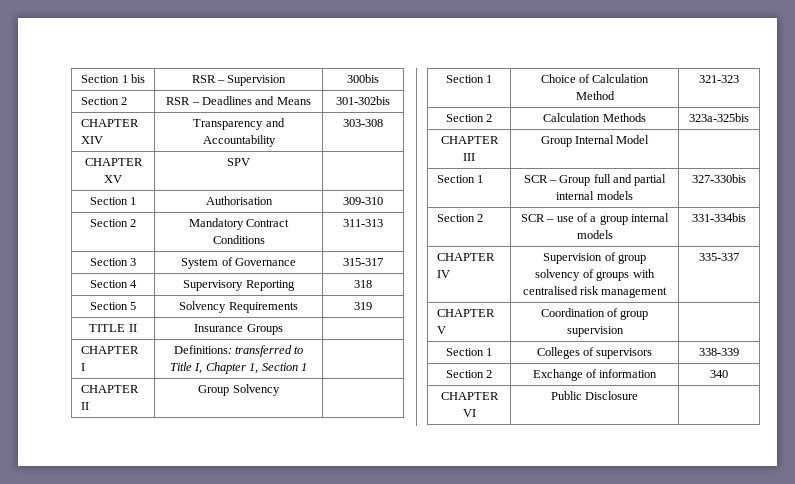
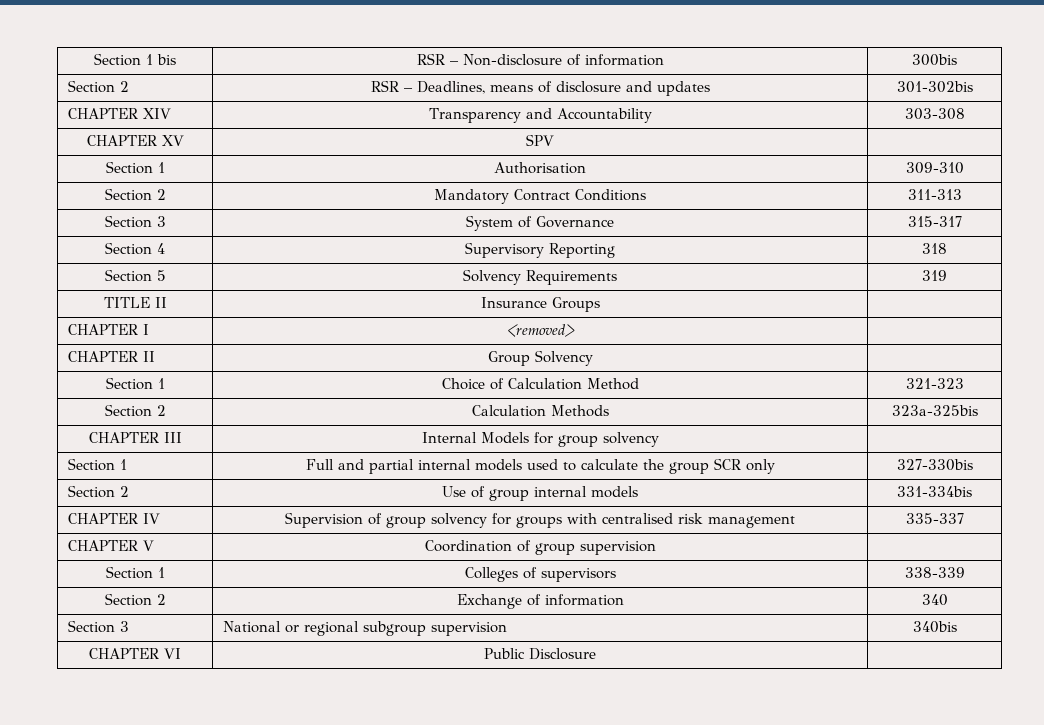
[227,75,287,86] Supervision -> [462,54,664,66] Non-disclosure of information
[202,96,311,105] Deadlines and Means -> [416,81,710,96] Deadlines, means of disclosure and updates
[173,345,304,357] [170,362,307,374] Definitions: transferred to Title I, Chapter 1, Section 1 -> [506,324,575,337] <removed>
[540,135,650,147] [436,175,484,183] [523,174,667,186] [556,191,633,200] [692,174,746,183] [436,214,484,222] [520,213,597,222] Group Internal Model | // Section 1 | SCR – Group full and partial internal models | 327-330bis // Section 2 | SCR – use of a -> [421,432,659,447] [68,458,128,471] [305,458,775,474] [896,459,973,471] [68,485,130,498] [442,486,485,498] Internal Models for group solvency | // Section 1 | Full and partial internal models used to calculate the group SCR only | 327-330bis // Section 2 | Use of
[582,269,594,278] of -> [492,513,511,525] for
(728, 374) none -> [68,620,130,633] [223,621,508,636] [912,621,957,633] // Section 3 | National or regional subgroup supervision | 340bis

